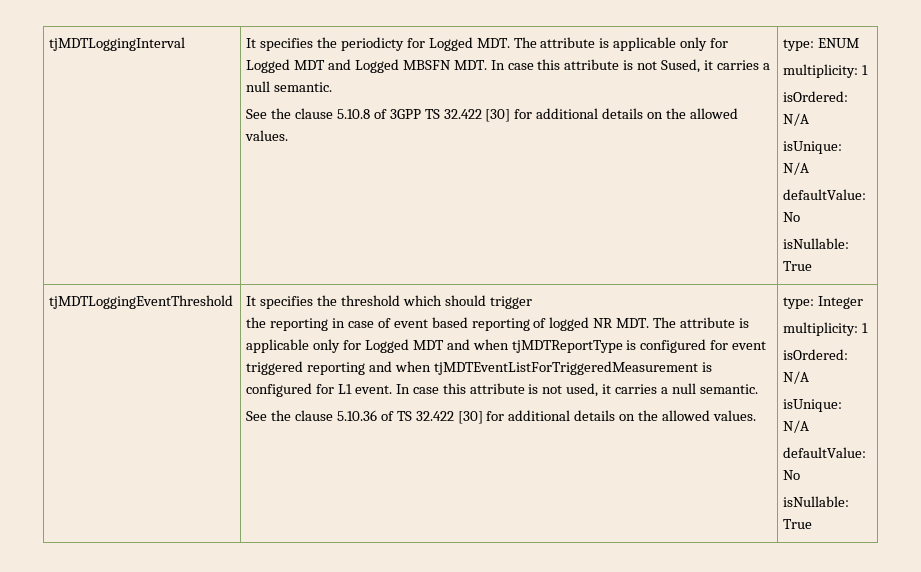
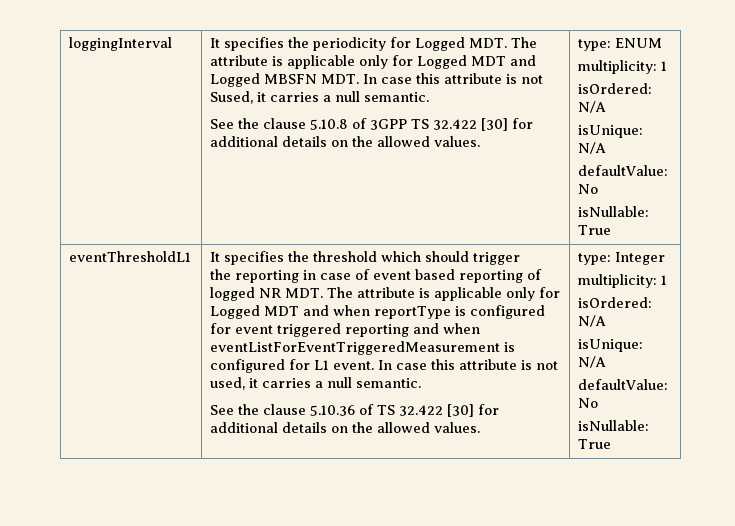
[49,37,186,51] [246,37,404,51] tjMDTLoggingInterval | It specifies the periodicty -> [69,37,173,51] [210,37,387,51] loggingInterval | It specifies the periodicity
[49,295,234,309] tjMDTLoggingEventThreshold -> [69,251,192,262] eventThresholdL1
[511,340,623,353] tjMDTReportType -> [374,306,452,319] reportType
[433,361,698,375] tjMDTEventListForTriggeredMeasurement -> [210,341,501,355] eventListForEventTriggeredMeasurement

